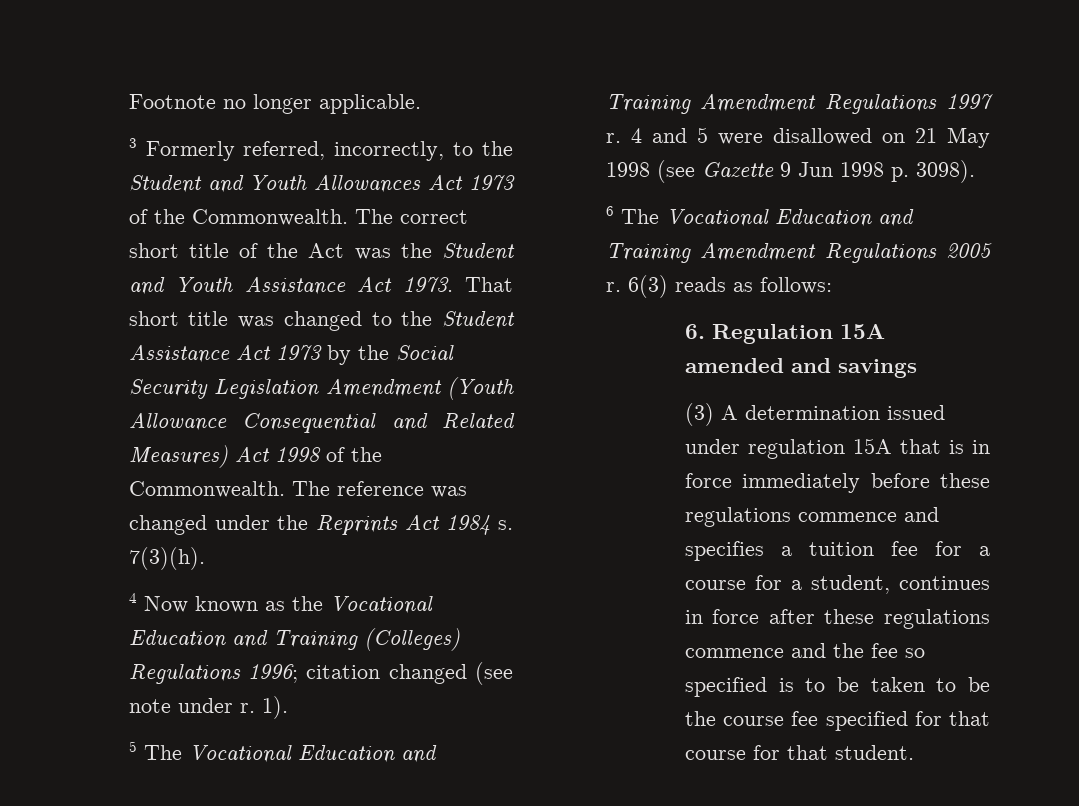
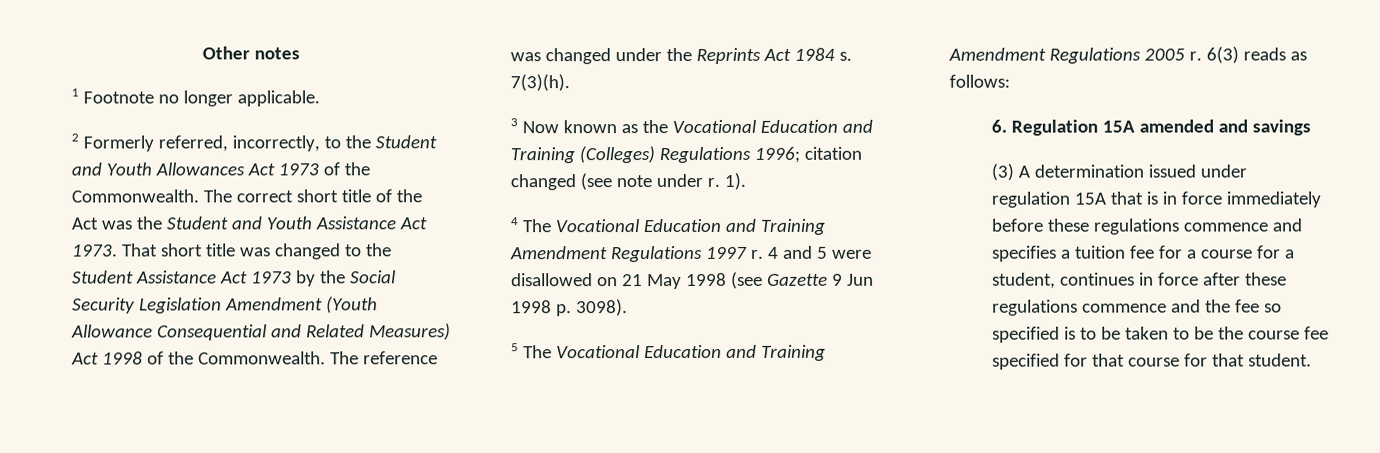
(128, 101) none -> [201,46,300,60] [71,88,80,97] Other notes // 1
[128,138,137,148] 3 -> [71,133,80,142] 2
[128,593,137,603] 4 -> [510,118,519,127] 3
[128,741,137,752] 5 -> [510,217,519,226] 4
[605,206,614,216] 6 -> [511,343,520,352] 5

